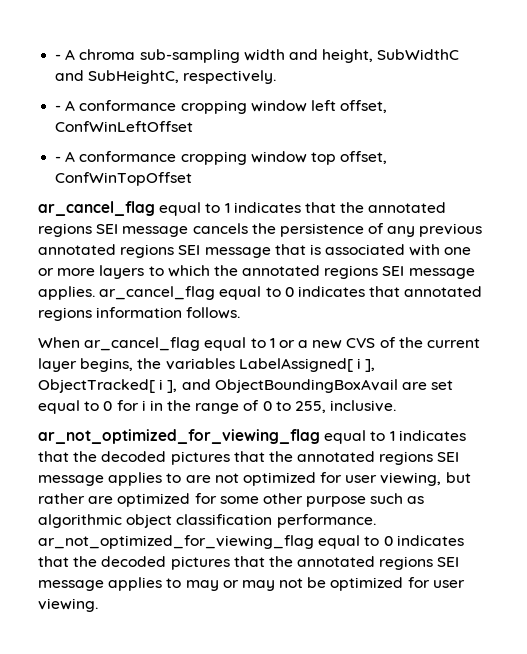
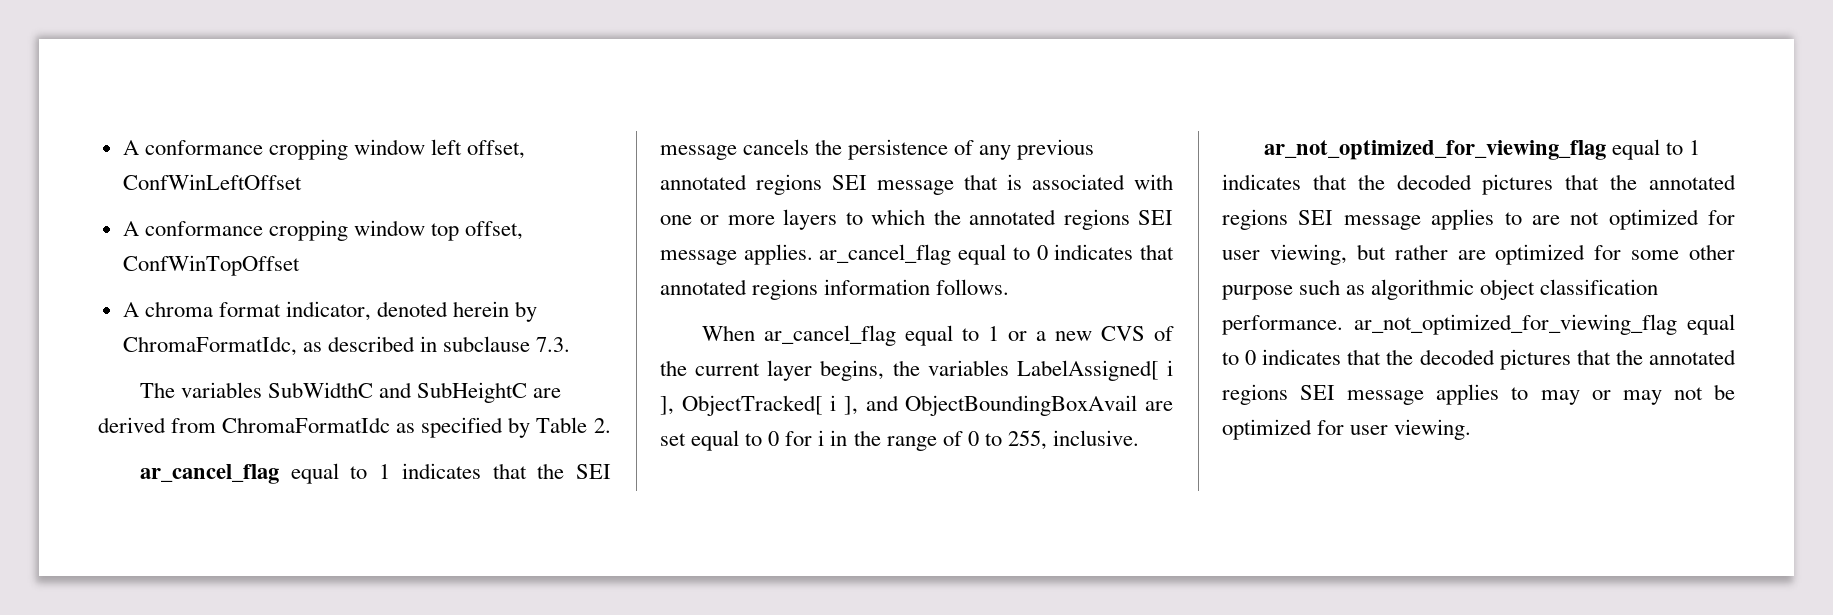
[55,49,460,63] [55,70,277,84] [55,105,62,111] - A chroma sub-sampling width and height, SubWidthC and SubHeightC, respectively. // - -> (122, 147) none
[55,156,62,162] - -> (302, 182) none
(193, 179) none -> [122,301,538,322] [122,336,571,356] [140,382,562,403] [98,417,611,438] // A chroma format indicator, denoted herein by ChromaFormatIdc, as described in subclause 7.3. // The variables SubWidthC and SubHeightC are derived from ChromaFormatIdc as specified by Table 2.
[368,202,447,213] [38,223,92,237] annotated regions -> (565, 471) none

